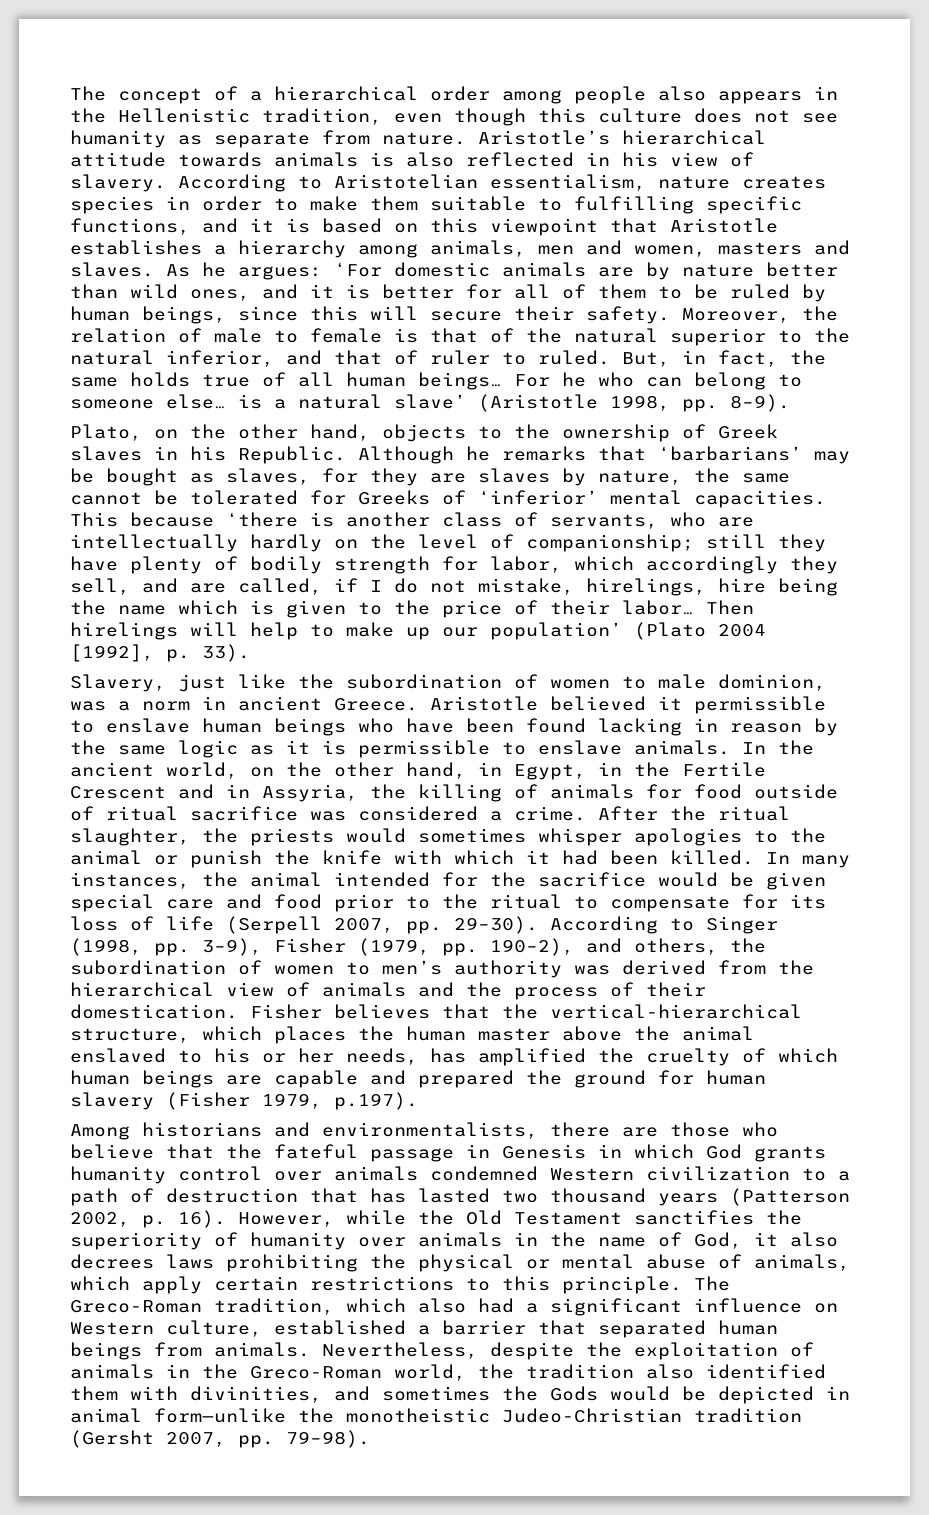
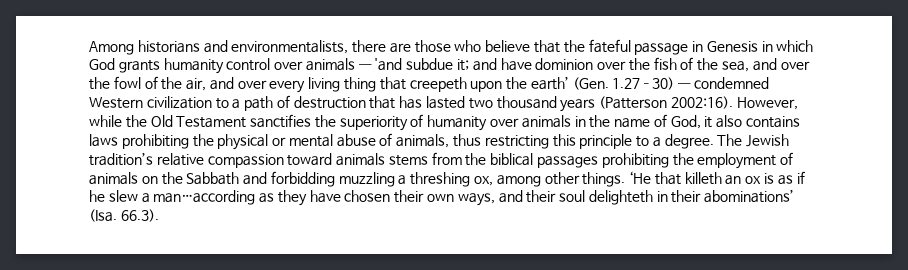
[70,86,838,104] [70,108,838,126] [70,130,766,148] [70,152,754,167] [70,174,826,192] [70,196,802,214] [70,218,778,236] [70,240,850,258] [70,262,838,280] [70,284,826,302] [70,306,838,324] [70,328,850,346] [70,350,826,367] [70,372,802,390] [70,394,790,412] [70,424,778,442] [70,446,850,464] [70,468,790,486] [70,490,826,508] [70,512,754,529] [70,534,826,552] [70,556,838,574] [70,578,838,596] [70,600,754,618] [70,622,766,640] [70,644,250,662] [70,674,826,692] [70,696,826,714] [70,718,838,736] [70,740,814,758] [70,762,766,780] [70,784,838,802] [70,806,790,821] [70,828,826,846] [70,850,850,868] [70,872,826,890] [70,894,826,912] [70,916,778,934] [70,938,766,956] [70,960,814,978] [70,982,706,1000] [70,1004,802,1019] [70,1026,754,1044] [70,1048,838,1066] [70,1070,766,1088] [70,1092,418,1110] The concept of a hierarchical order among people also appears in the Hellenistic tradition, even though this culture does not see humanity as separate from nature. Aristotle’s hierarchical attitude towards animals is also reflected in his view of slavery. According to Aristotelian essentialism, nature creates species in order to make them suitable to fulfilling specific functions, and it is based on this viewpoint that Aristotle establishes a hierarchy among animals, men and women, masters and slaves. As he argues: ‘For domestic animals are by nature better than wild ones, and it is better for all of them to be ruled by human beings, since this will secure their safety. Moreover, the relation of male to female is that of the natural superior to the natural inferior, and that of ruler to ruled. But, in fact, the same holds true of all human beings… For he who can belong to someone else… is a natural slave’ (Aristotle 1998, pp. 8–9). // Plato, on the other hand, objects to the ownership of Greek slaves in his Republic. Although he remarks that ‘barbarians’ may be bought as slaves, for they are slaves by nature, the same cannot be tolerated for Greeks of ‘inferior’ mental capacities. This because ‘there is another class of servants, who are intellectually hardly on the level of companionship; still they have plenty of bodily strength for labor, which accordingly they sell, and are called, if I do not mistake, hirelings, hire being the name which is given to the price of their labor… Then hirelings will help to make up our population’ (Plato 2004 [1992], p. 33). // Slavery, just like the subordination of women to male dominion, was a norm in ancient Greece. Aristotle believed it permissible to enslave human beings who have been found lacking in reason by the same logic as it is permissible to enslave animals. In the ancient world, on the other hand, in Egypt, in the Fertile Crescent and in Assyria, the killing of animals for food outside of ritual sacrifice was considered a crime. After the ritual slaughter, the priests would sometimes whisper apologies to the animal or punish the knife with which it had been killed. In many instances, the animal intended for the sacrifice would be given special care and food prior to the ritual to compensate for its loss of life (Serpell 2007, pp. 29–30). According to Singer (1998, pp. 3–9), Fisher (1979, pp. 190–2), and others, the subordination of women to men’s authority was derived from the hierarchical view of animals and the process of their domestication. Fisher believes that the vertical-hierarchical structure, which places the human master above the animal enslaved to his or her needs, has amplified the cruelty of which human beings are capable and prepared the ground for human slavery (Fisher 1979, p.197). // -> (89, 48) none
(418, 1173) none -> [358,57,810,72] [89,76,692,93] — 'and subdue it; and have dominion over the fish of the sea, and over the fowl of the air, and over every living thing that creepeth upon the earth’ (Gen. 1.27–30) —
[70,1210,226,1228] 2002, p. 16). -> [670,96,733,109] 2002:16).
[70,1254,154,1269] decrees -> [746,116,801,128] contains
[70,1276,730,1294] [70,1298,838,1316] [70,1320,778,1338] [70,1342,814,1360] [70,1364,826,1381] [70,1386,850,1404] [70,1408,802,1423] [70,1430,370,1448] which apply certain restrictions to this principle. The Greco-Roman tradition, which also had a significant influence on Western culture, established a barrier that separated human beings from animals. Nevertheless, despite the exploitation of animals in the Greco-Roman world, the tradition also identified them with divinities, and sometimes the Gods would be depicted in animal form—unlike the monotheistic Judeo-Christian tradition (Gersht 2007, pp. 79–98). -> [453,134,790,149] [89,152,794,169] [89,171,805,187] [89,189,795,206] [89,209,159,222] thus restricting this principle to a degree. The Jewish tradition’s relative compassion toward animals stems from the biblical passages prohibiting the employment of animals on the Sabbath and forbidding muzzling a threshing ox, among other things. ‘He that killeth an ox is as if he slew a man…according as they have chosen their own ways, and their soul delighteth in their abominations’ (Isa. 66.3).

